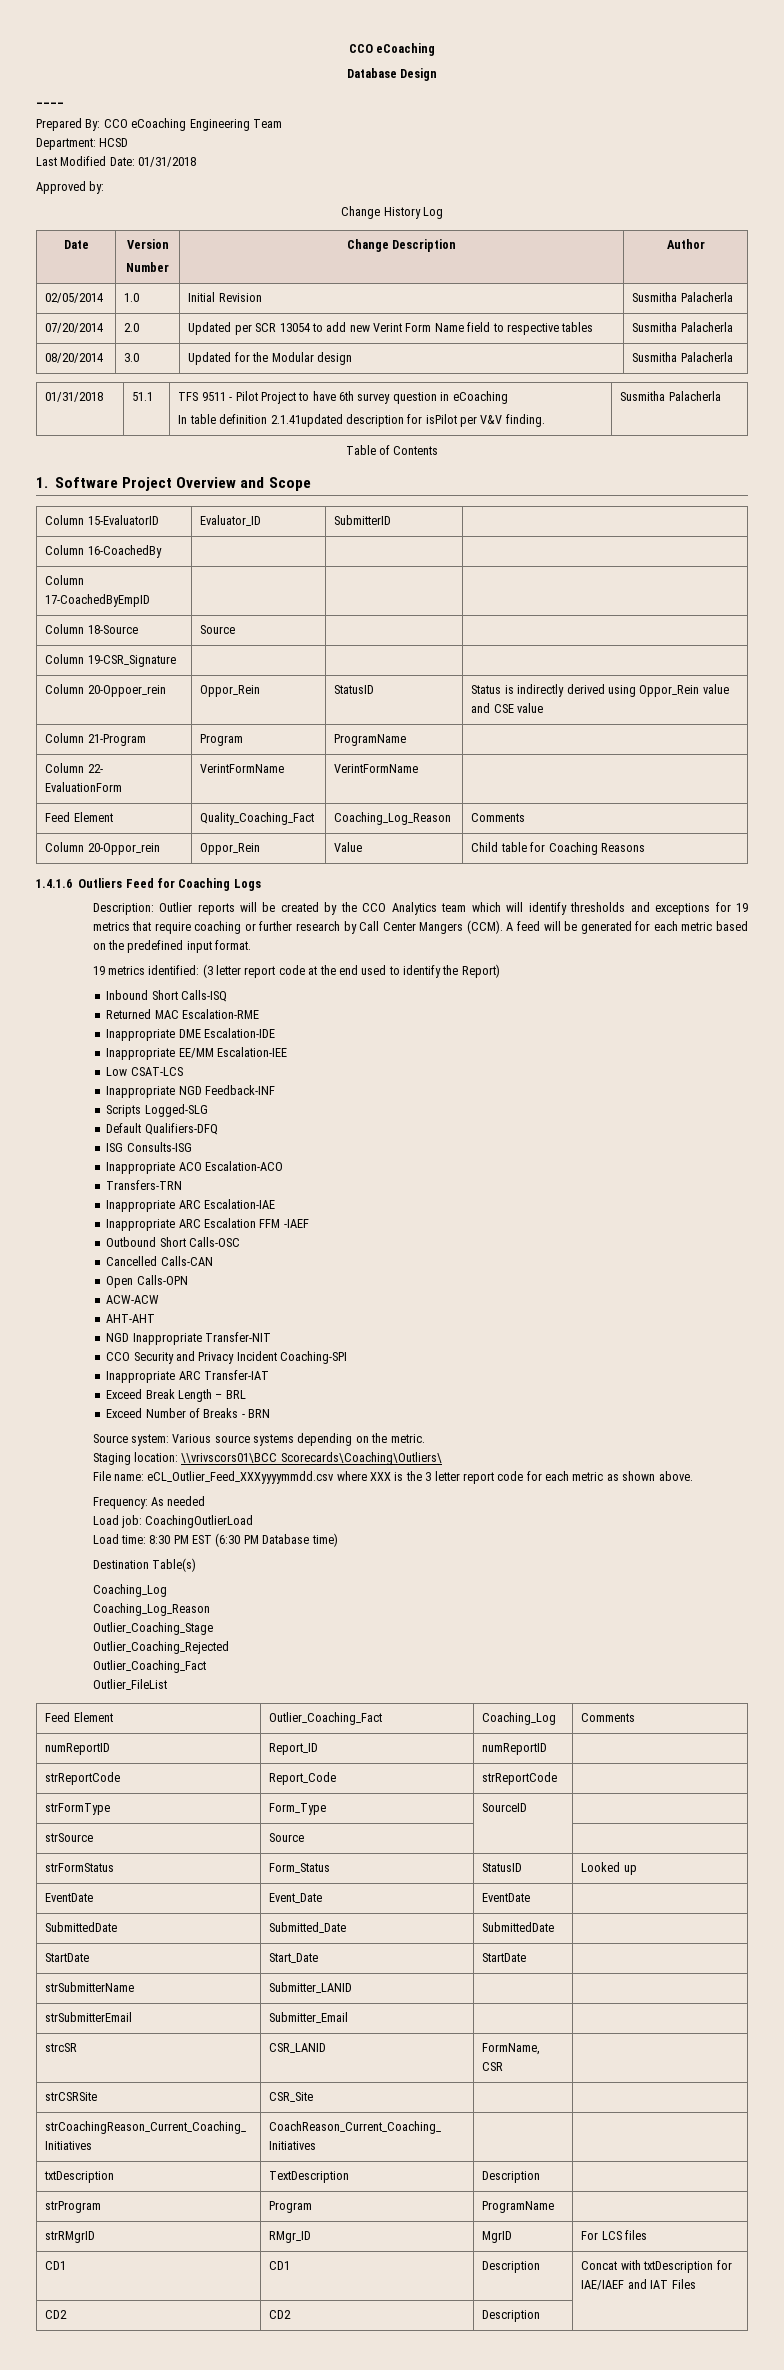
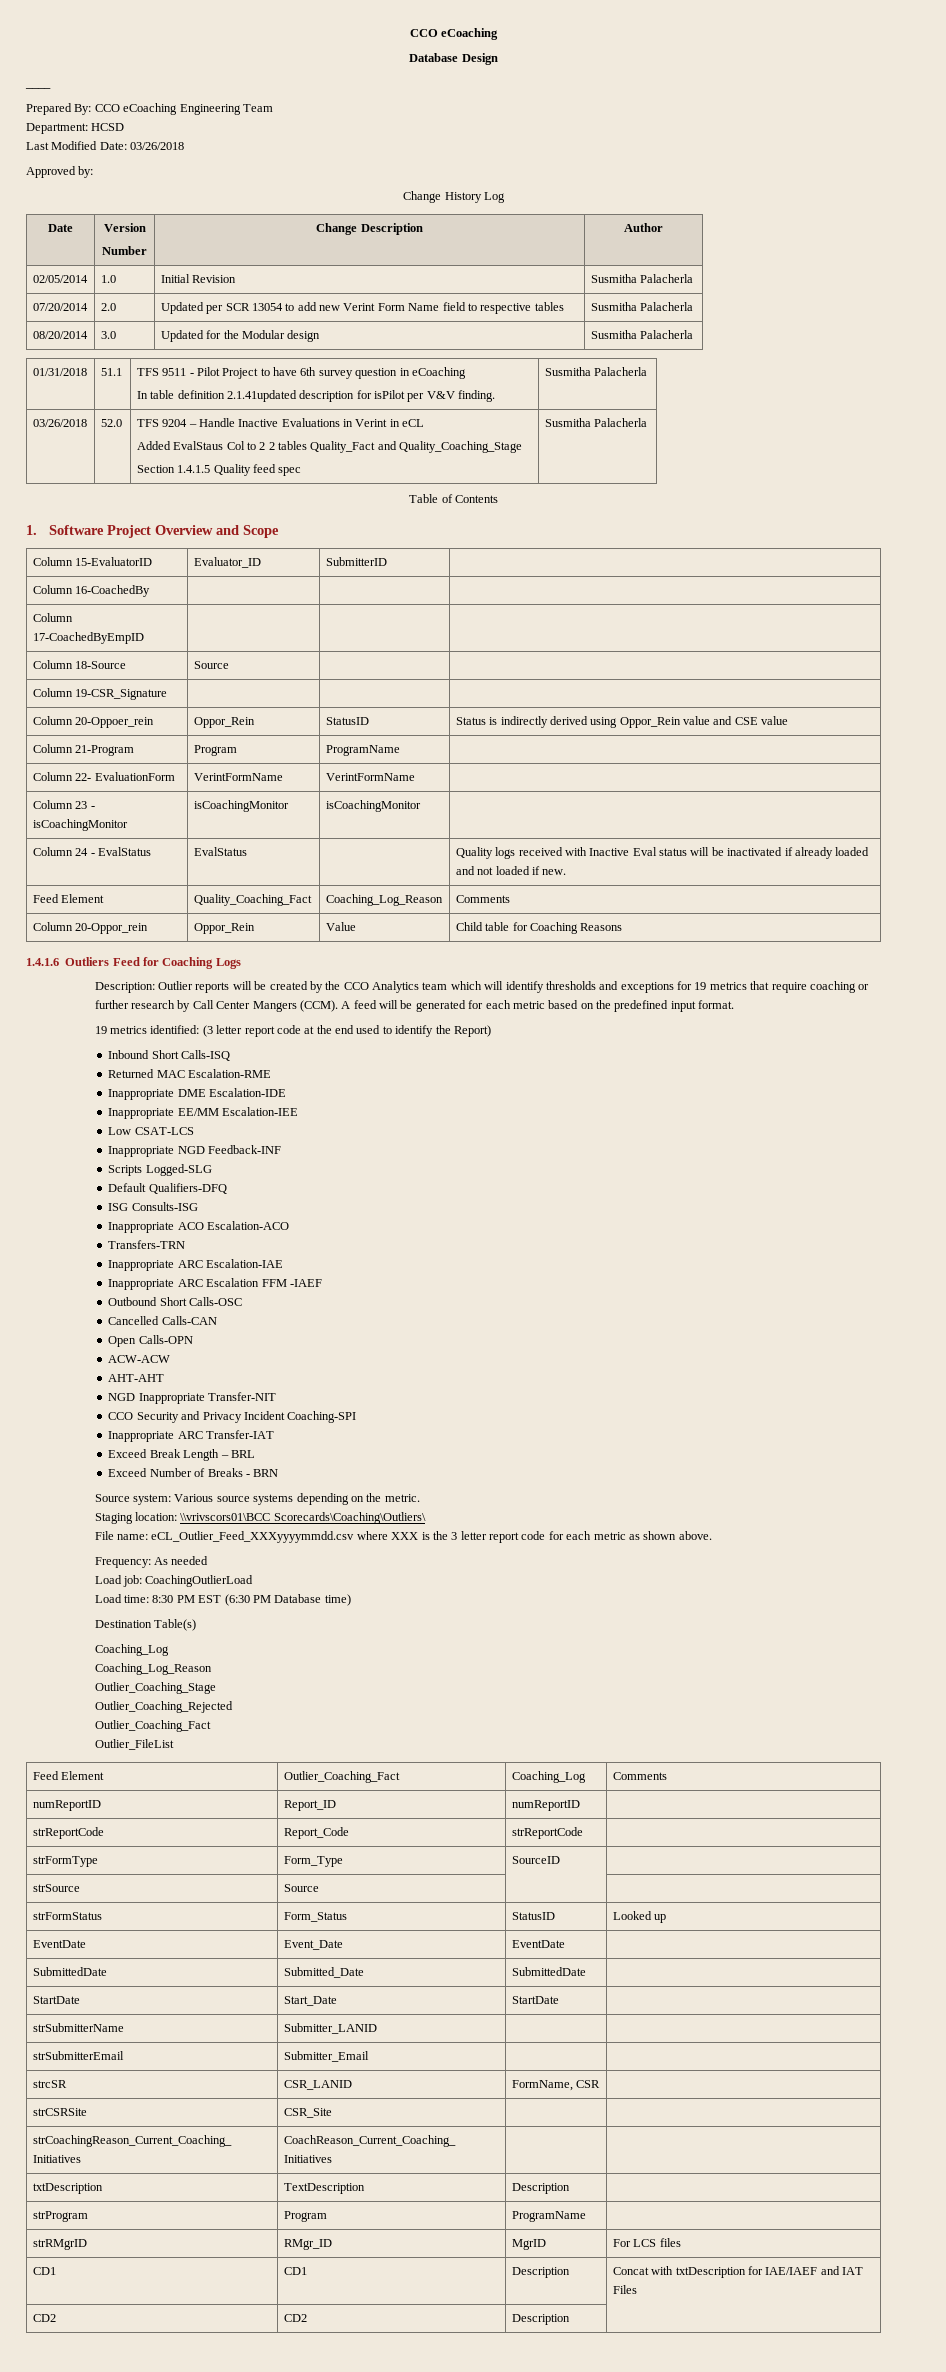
[138,157,197,167] 01/31/2018 -> [130,142,185,150] 03/26/2018
(721, 396) none -> [32,419,87,427] [100,419,122,427] [136,418,425,427] [136,441,523,453] [136,464,302,476] [544,418,648,427] // 03/26/2018 | 52.0 | TFS 9204 – Handle Inactive Evaluations in Verint in eCL // Added EvalStaus Col to 2 2 tables Quality_Fact and Quality_Coaching_Stage // Section 1.4.1.5 Quality feed spec | Susmitha Palacherla
(419, 768) none -> [32,800,95,809] [32,819,128,831] [193,800,289,812] [325,800,421,812] [32,847,151,856] [193,847,247,856] [455,847,870,859] [455,866,567,875] // Column 23 - isCoachingMonitor | isCoachingMonitor | isCoachingMonitor | // Column 24 - EvalStatus | EvalStatus | | Quality logs received with Inactive Eval status will be inactivated if already loaded and not loaded if new.

